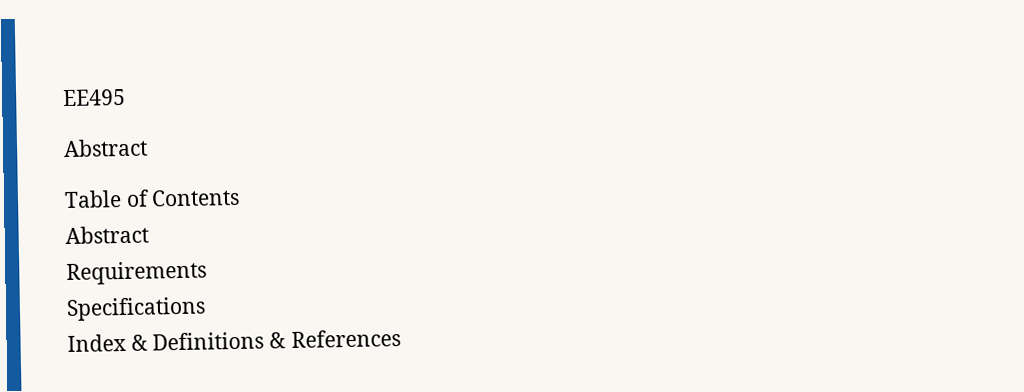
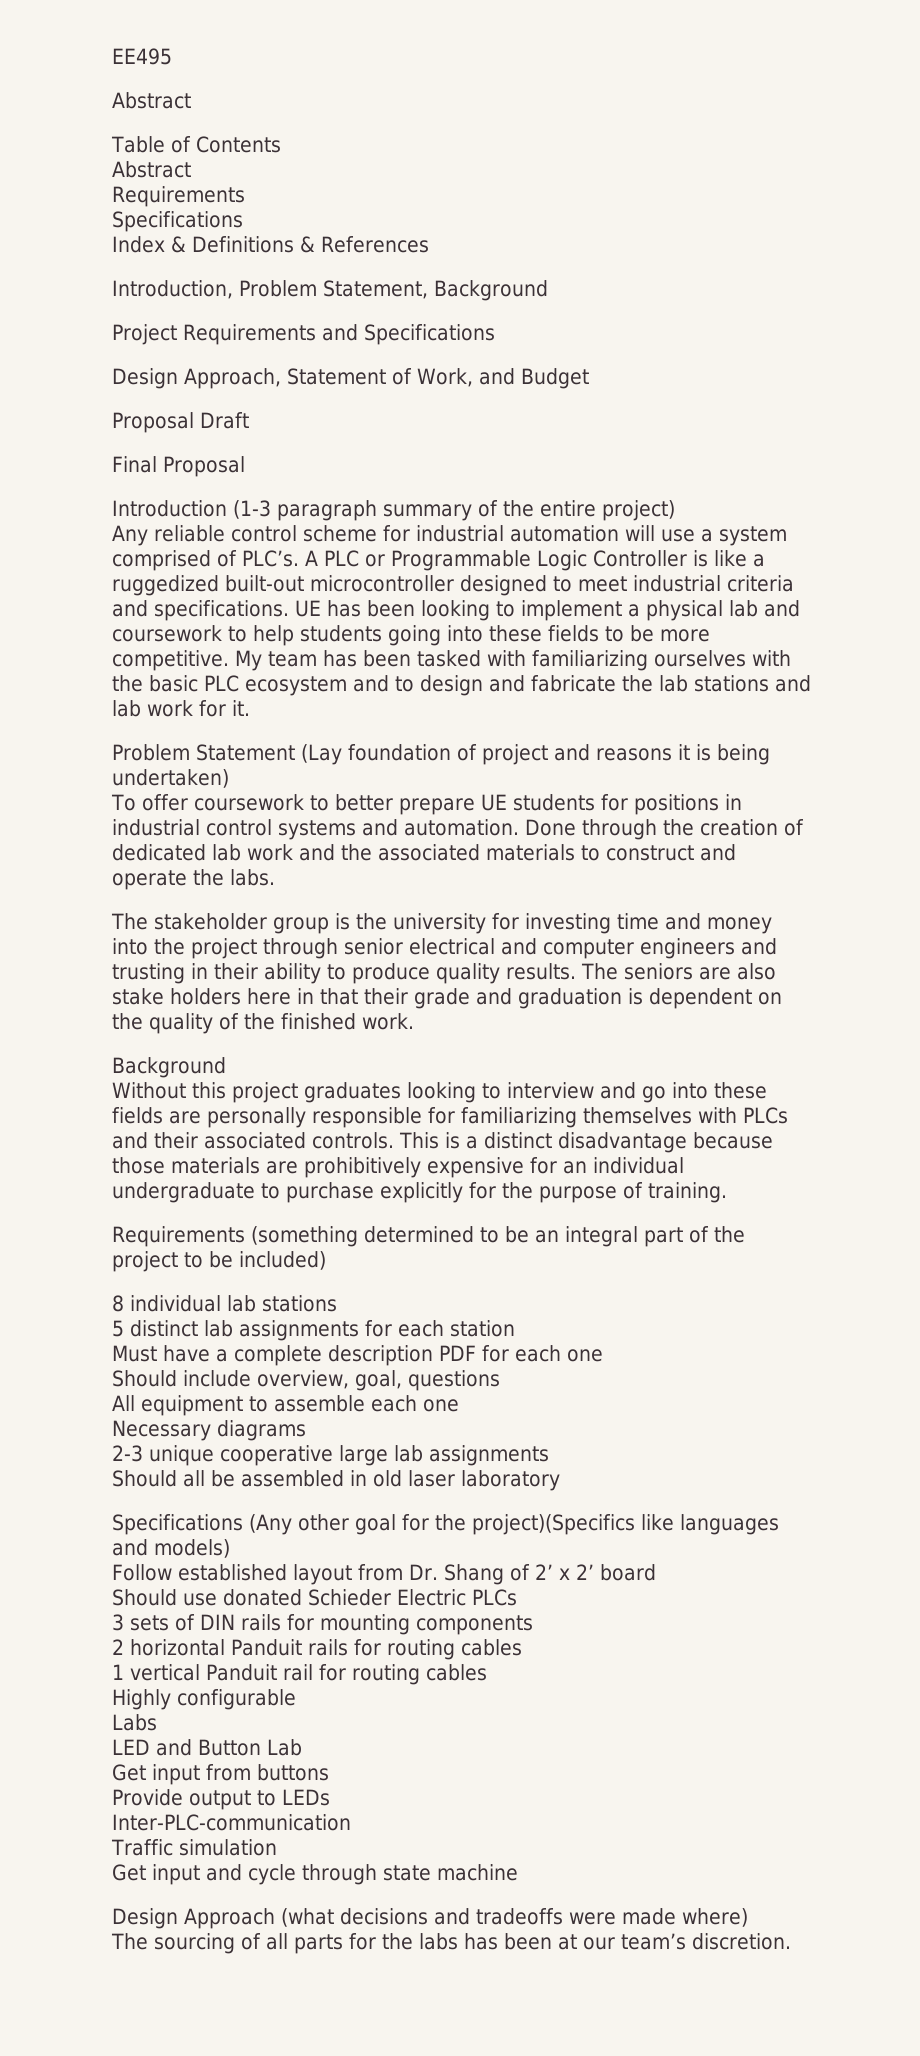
(401, 339) none -> [112,280,548,301] [112,324,495,345] [112,368,589,389] [112,412,249,433] [112,456,245,477] [112,500,675,521] [112,525,787,546] [112,550,765,571] [112,575,794,596] [112,600,800,621] [112,625,710,646] [112,650,791,671] [112,675,811,696] [112,700,250,717] [112,744,770,765] [112,769,229,788] [111,794,742,815] [112,819,804,840] [112,844,736,861] [112,869,275,890] [111,913,772,934] [112,938,777,959] [112,963,776,984] [112,988,782,1009] [112,1013,414,1034] [112,1057,226,1078] [112,1082,767,1103] [112,1107,788,1128] [112,1132,773,1153] [112,1157,684,1178] [112,1182,727,1203] [112,1226,745,1247] [112,1251,326,1272] [112,1295,337,1312] [112,1320,515,1341] [112,1345,603,1366] [112,1370,500,1391] [112,1395,459,1416] [112,1420,306,1441] [112,1445,549,1466] [112,1470,560,1491] [112,1514,779,1535] [112,1539,230,1558] [112,1564,656,1585] [112,1589,517,1606] [112,1614,533,1635] [112,1639,522,1660] [112,1664,487,1685] [112,1689,296,1710] [112,1714,157,1731] [112,1739,302,1756] [112,1764,329,1785] [112,1789,330,1810] [112,1814,351,1831] [111,1839,277,1856] [112,1864,518,1885] [112,1908,748,1929] [111,1933,791,1954] // Introduction, Problem Statement, Background // Project Requirements and Specifications // Design Approach, Statement of Work, and Budget // Proposal Draft // Final Proposal // Introduction (1-3 paragraph summary of the entire project) // Any reliable control scheme for industrial automation will use a system comprised of PLC’s. A PLC or Programmable Logic Controller is like a ruggedized built-out microcontroller designed to meet industrial criteria and specifications. UE has been looking to implement a physical lab and coursework to help students going into these fields to be more competitive. My team has been tasked with familiarizing ourselves with the basic PLC ecosystem and to design and fabricate the lab stations and lab work for it. // Problem Statement (Lay foundation of project and reasons it is being undertaken) // To offer coursework to better prepare UE students for positions in industrial control systems and automation. Done through the creation of dedicated lab work and the associated materials to construct and operate the labs. // The stakeholder group is the university for investing time and money into the project through senior electrical and computer engineers and trusting in their ability to produce quality results. The seniors are also stake holders here in that their grade and graduation is dependent on the quality of the finished work. // Background // Without this project graduates looking to interview and go into these fields are personally responsible for familiarizing themselves with PLCs and their associated controls. This is a distinct disadvantage because those materials are prohibitively expensive for an individual undergraduate to purchase explicitly for the purpose of training. // Requirements (something determined to be an integral part of the project to be included) // 8 individual lab stations // 5 distinct lab assignments for each station // Must have a complete description PDF for each one // Should include overview, goal, questions // All equipment to assemble each one // Necessary diagrams // 2-3 unique cooperative large lab assignments // Should all be assembled in old laser laboratory // Specifications (Any other goal for the project)(Specifics like languages and models) // Follow established layout from Dr. Shang of 2’ x 2’ board // Should use donated Schieder Electric PLCs // 3 sets of DIN rails for mounting components // 2 horizontal Panduit rails for routing cables // 1 vertical Panduit rail for routing cables // Highly configurable // Labs // LED and Button Lab // Get input from buttons // Provide output to LEDs // Inter-PLC-communication // Traffic simulation // Get input and cycle through state machine // Design Approach (what decisions and tradeoffs were made where) // The sourcing of all parts for the labs has been at our team’s discretion.

